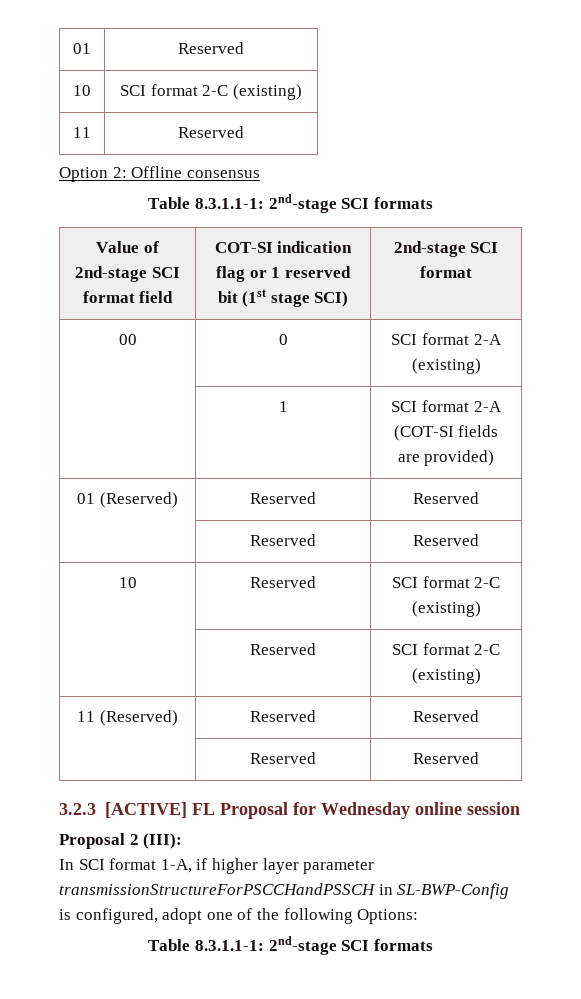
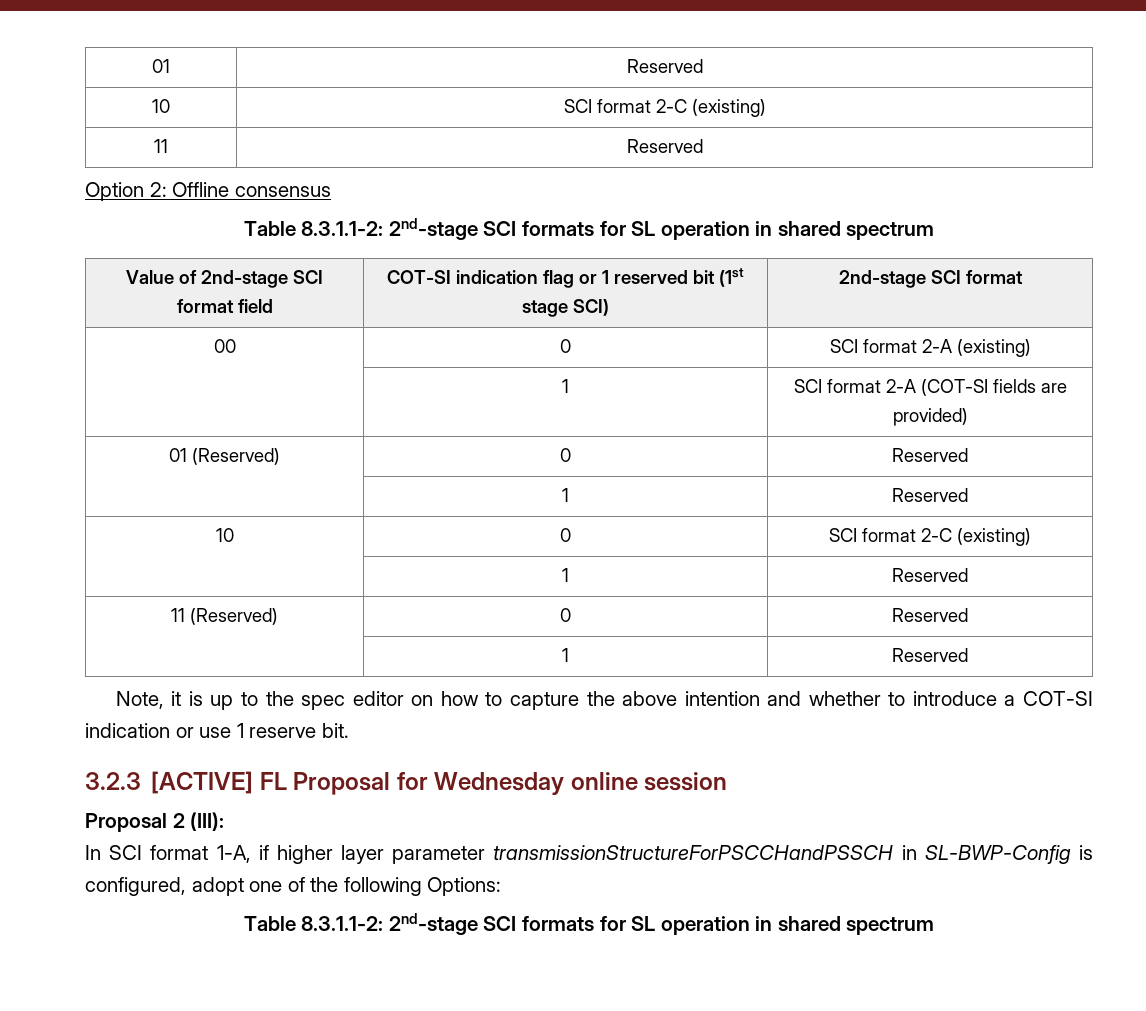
[194,194,433,213] 8.3.1.1-1: 2nd-stage SCI formats -> [301,218,935,240] 8.3.1.1-2: 2nd-stage SCI formats for SL operation in shared spectrum
[250,492,316,504] [413,492,479,504] [250,534,316,546] [413,534,479,546] [118,577,137,588] [250,576,316,588] [391,576,501,588] [411,601,481,617] [250,643,316,655] [391,643,501,655] [411,668,481,684] Reserved | Reserved // | Reserved | Reserved // 10 | Reserved | SCI format 2-C (existing) // | Reserved | SCI format 2-C (existing) -> [560,448,571,462] [891,448,968,462] [562,488,569,502] [891,488,968,502] [215,528,234,542] [560,528,571,542] [828,528,1031,546] [562,568,569,582] [891,568,968,582] 0 | Reserved // | 1 | Reserved // 10 | 0 | SCI format 2-C (existing) // | 1 | Reserved
[250,710,316,722] [413,710,479,722] [250,752,316,764] [413,752,479,764] Reserved | Reserved // | Reserved | Reserved -> [560,608,571,622] [891,608,968,622] [562,648,569,662] [891,648,968,662] [115,691,1094,710] [85,723,349,738] 0 | Reserved // | 1 | Reserved // Note, it is up to the spec editor on how to capture the above intention and whether to introduce a COT-SI indication or use 1 reserve bit.
[194,936,433,955] 8.3.1.1-1: 2nd-stage SCI formats -> [301,913,935,935] 8.3.1.1-2: 2nd-stage SCI formats for SL operation in shared spectrum

